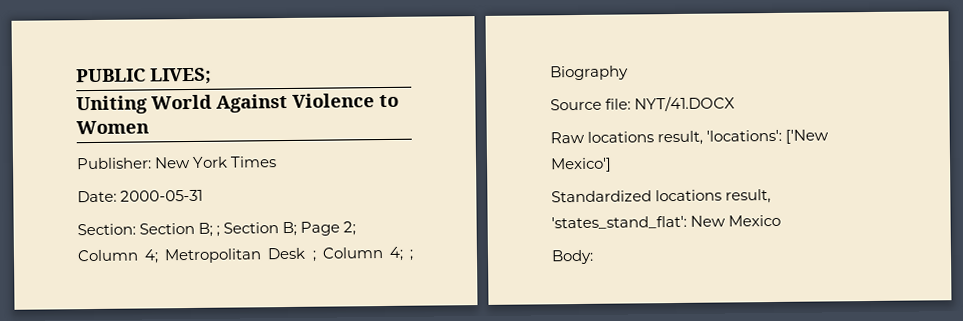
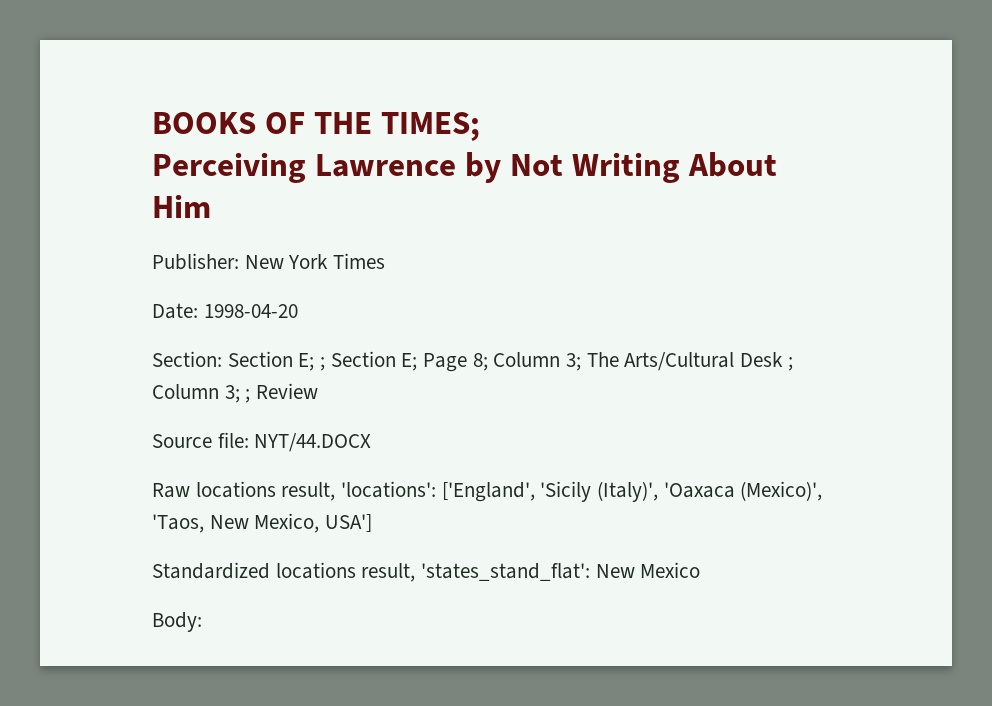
[76,67,212,85] [76,93,399,115] [76,120,149,135] PUBLIC LIVES; // Uniting World Against Violence to Women -> [152,112,480,141] [152,152,777,183] [152,194,211,218] BOOKS OF THE TIMES; // Perceiving Lawrence by Not Writing About Him
[120,189,204,202] 2000-05-31 -> [203,304,298,318] 1998-04-20
[198,222,214,237] B; -> [298,353,315,371] E;
[282,221,357,237] [77,246,414,264] [550,65,629,81] B; Page 2; Column 4; Metropolitan Desk ; Column 4; ; Biography -> [401,352,793,372] [152,383,319,403] E; Page 8; Column 3; The Arts/Cultural Desk ; Column 3; ; Review
[634,95,736,112] NYT/41.DOCX -> [254,433,372,452] NYT/44.DOCX
[785,129,830,144] [550,157,612,173] ['New Mexico'] -> [441,481,823,502] [152,513,373,533] ['England', 'Sicily (Italy)', 'Oaxaca (Mexico)', 'Taos, New Mexico, USA']

